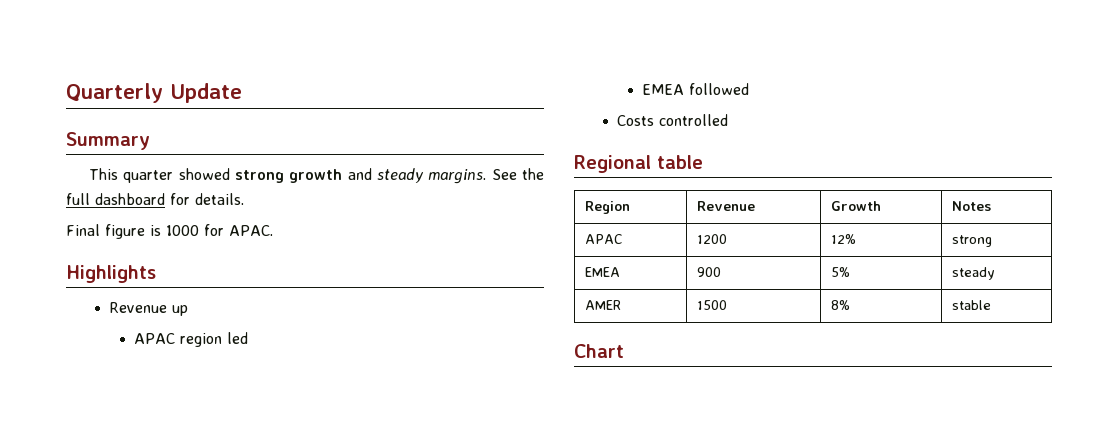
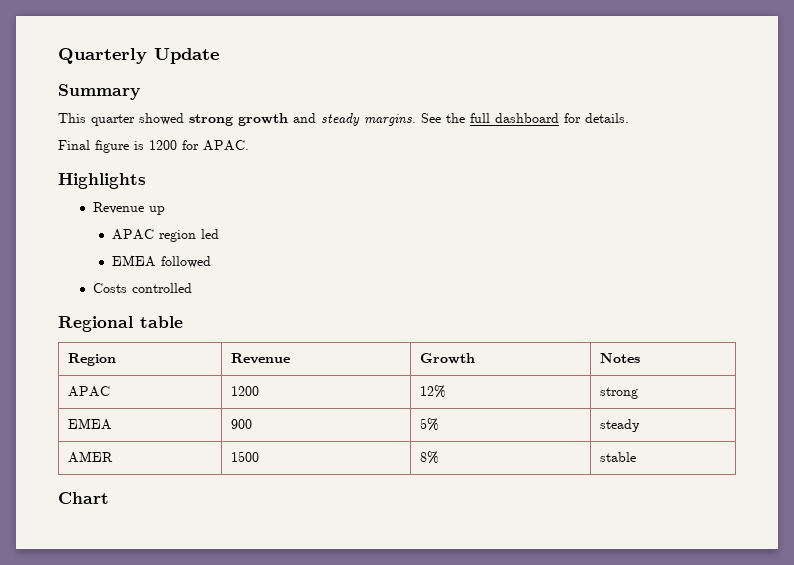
[166,225,199,236] 1000 -> [149,140,177,150] 1200

